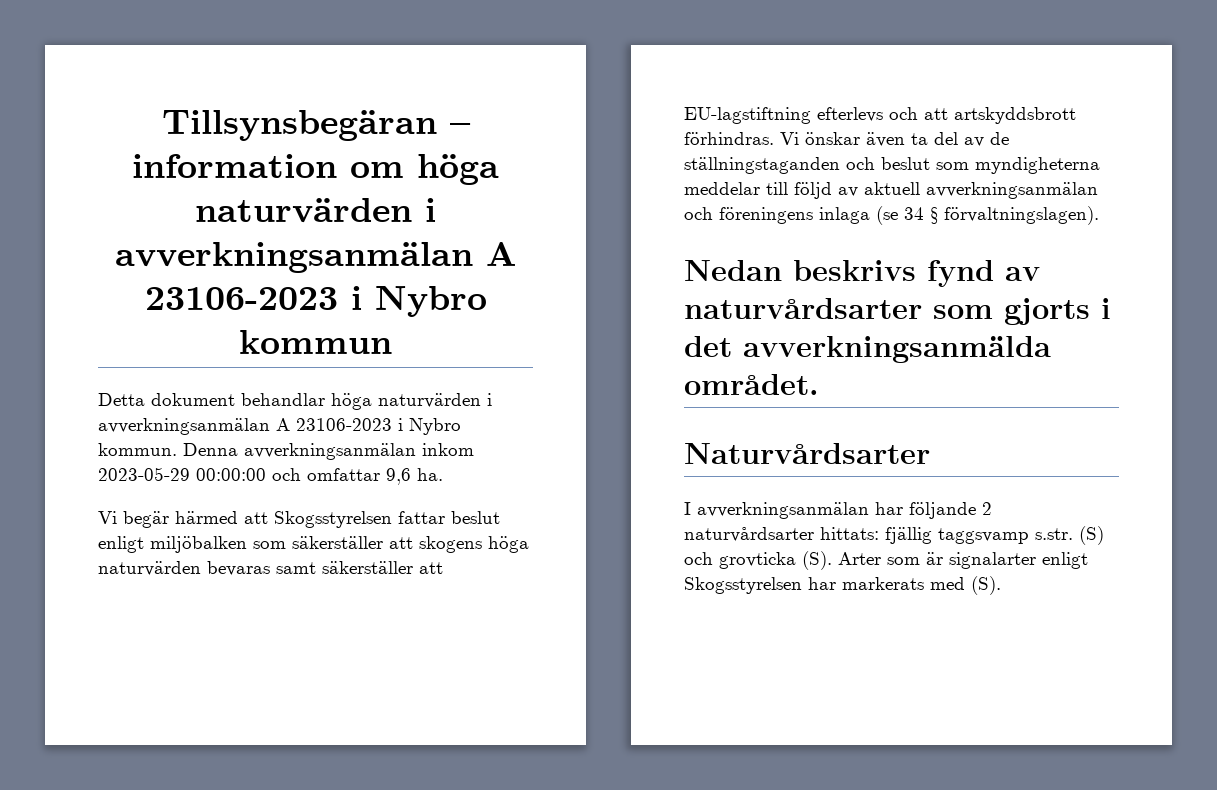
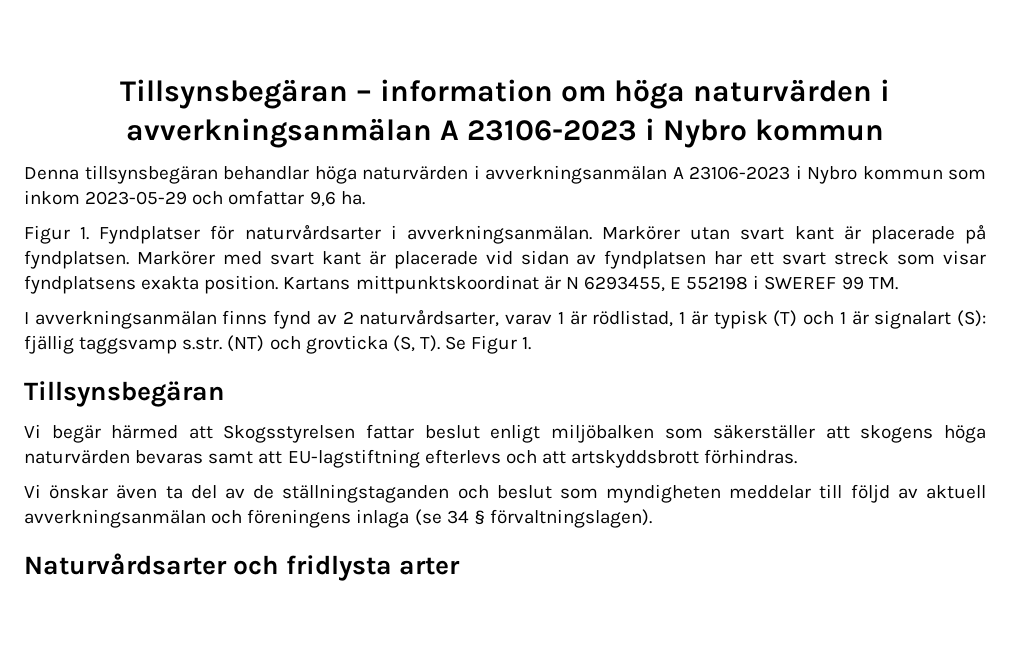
[98,393,235,406] Detta dokument -> [24,165,218,184] Denna tillsynsbegäran
[98,443,416,460] kommun. Denna avverkningsanmälan -> [862,166,986,180] kommun som
[196,468,266,481] 00:00:00 -> (188, 198) none
(443, 474) none -> [24,225,987,244] [24,250,986,269] [24,275,898,294] [24,310,986,329] [24,335,532,354] [24,381,225,407] // Figur 1. Fyndplatser för naturvårdsarter i avverkningsanmälan. Markörer utan svart kant är placerade på fyndplatsen. Markörer med svart kant är placerade vid sidan av fyndplatsen har ett svart streck som visar fyndplatsens exakta position. Kartans mittpunktskoordinat är N 6293455, E 552198 i SWEREF 99 TM. // I avverkningsanmälan finns fynd av 2 naturvårdsarter, varav 1 är rödlistad, 1 är typisk (T) och 1 är signalart (S): fjällig taggsvamp s.str. (NT) och grovticka (S, T). Se Figur 1. // Tillsynsbegäran
[322,561,413,574] säkerställer -> (254, 457) none
(774, 138) none -> (798, 456) //
[975,157,1100,174] myndigheterna -> [606,484,722,503] myndigheten
[684,260,1040,287] [684,298,1111,325] [684,336,1051,363] [684,374,819,395] [684,443,930,464] [684,502,992,519] [684,526,1104,545] [684,551,1088,570] [684,576,1001,595] Nedan beskrivs fynd av naturvårdsarter som gjorts i det avverkningsanmälda området. // Naturvårdsarter // I avverkningsanmälan har följande 2 naturvårdsarter hittats: fjällig taggsvamp s.str. (S) och grovticka (S). Arter som är signalarter enligt Skogsstyrelsen har markerats med (S). -> [24,553,461,581] Naturvårdsarter och fridlysta arter

